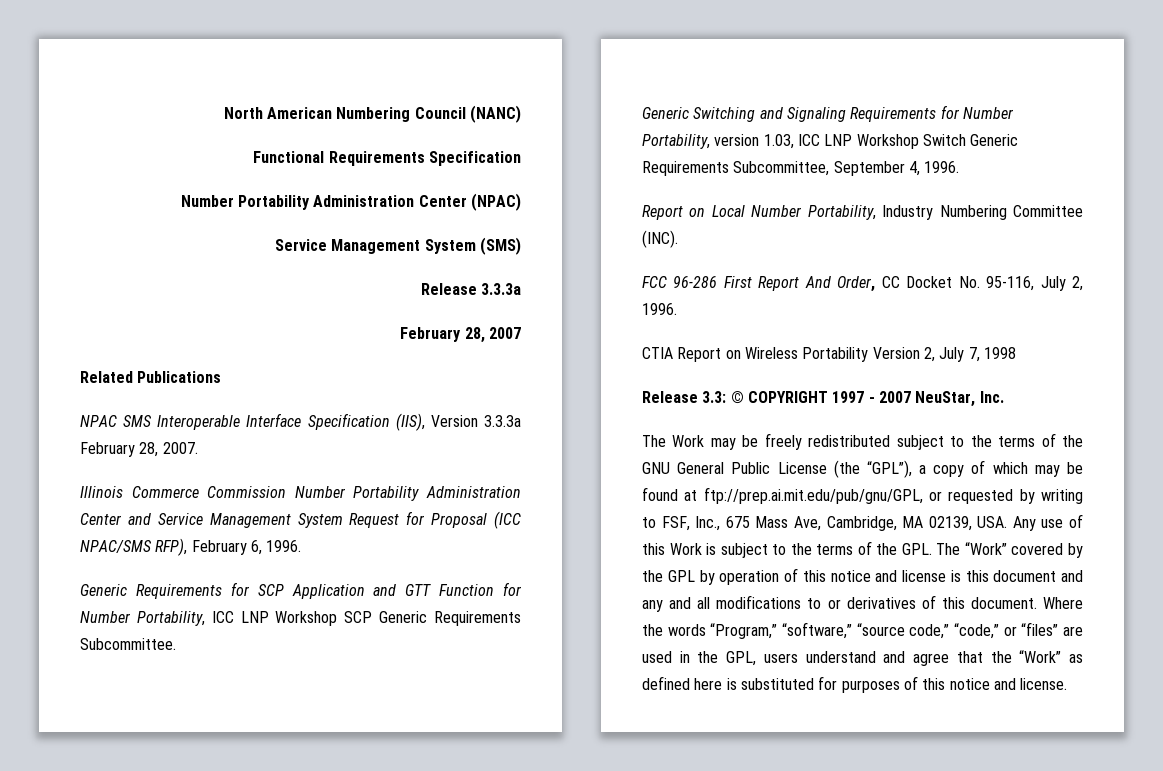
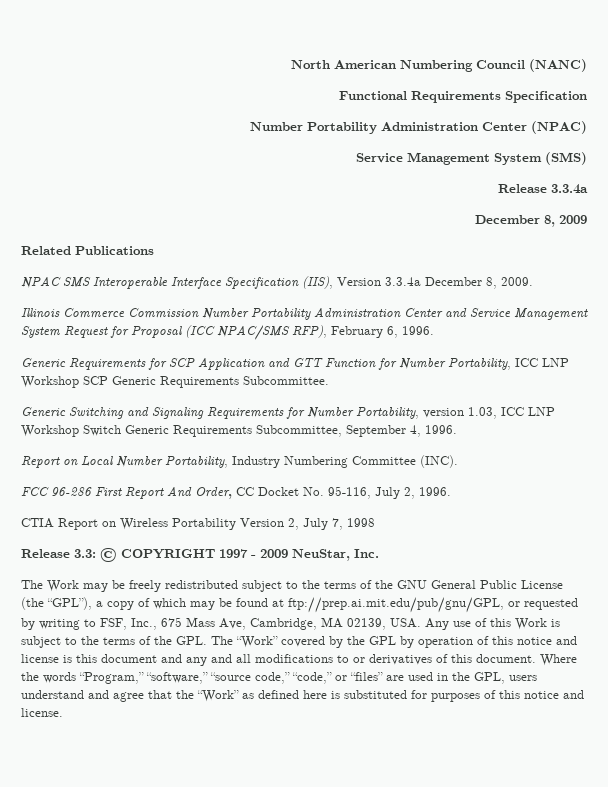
[481,283,521,295] [400,327,521,343] 3.3.3a // February 28, 2007 -> [551,184,588,194] [475,215,587,227] 3.3.4a // December 8, 2009
[484,415,521,427] [80,442,198,457] 3.3.3a February 28, 2007. -> [385,277,533,289] 3.3.4a December 8, 2009.
[878,391,911,403] 2007 -> [260,549,288,558] 2009

